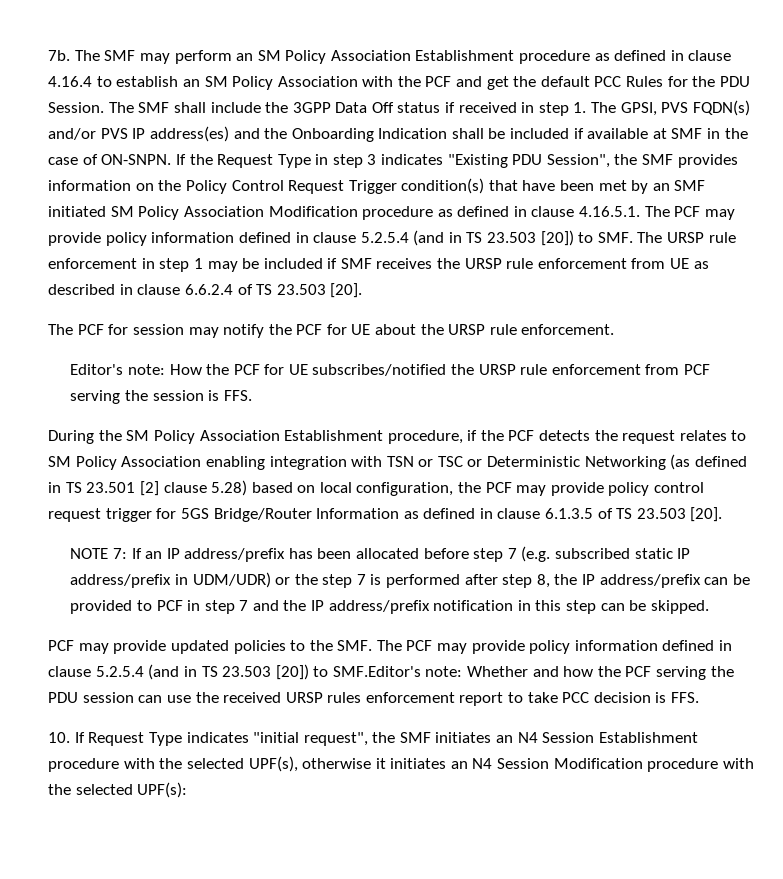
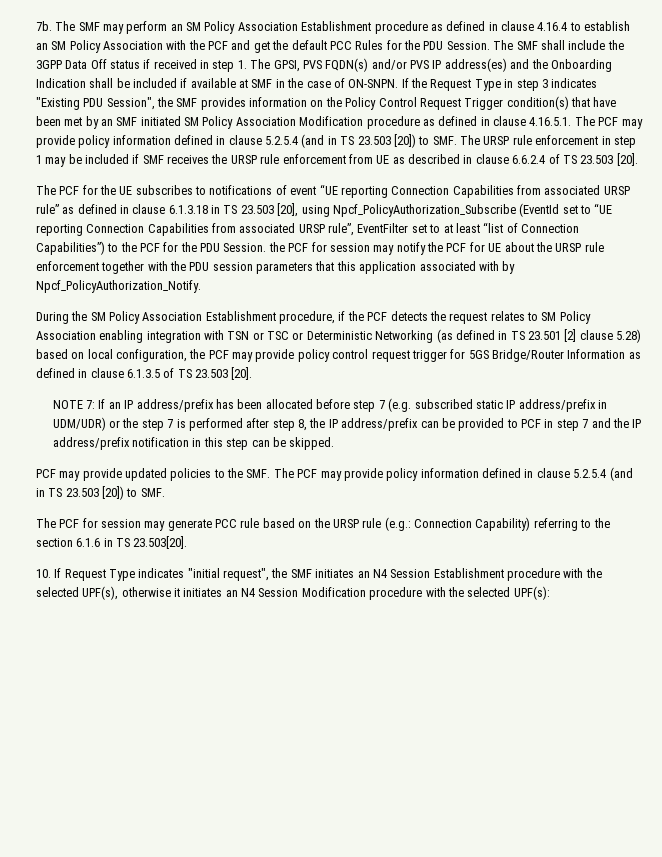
(129, 329) none -> [99,184,630,198] [35,203,613,217] [35,222,580,236] [35,241,327,255] the UE subscribes to notifications of event “UE reporting Connection Capabilities from associated URSP rule” as defined in clause 6.1.3.18 in TS 23.503 [20], using Npcf_PolicyAuthorization_Subscribe (EventId set to “UE reporting Connection Capabilities from associated URSP rule”, EventFilter set to at least “list of Connection Capabilities”) to the PCF for the PDU Session. the PCF for
[521,324,615,335] [70,364,711,376] [70,390,252,404] enforcement. // Editor's note: How the PCF for UE subscribes/notified the URSP rule enforcement from PCF serving the session is FFS. -> [35,261,516,274] [35,280,201,293] enforcement together with the PDU session parameters that this application associated with by Npcf_PolicyAuthorization_Notify.
[332,666,734,680] [48,692,700,706] SMF.Editor's note: Whether and how the PCF serving the PDU session can use the received URSP rules enforcement report to take PCC decision is FFS. -> [140,488,165,497] [35,517,610,531] [35,536,188,549] SMF. // The PCF for session may generate PCC rule based on the URSP rule (e.g.: Connection Capability) referring to the section 6.1.6 in TS 23.503[20].

